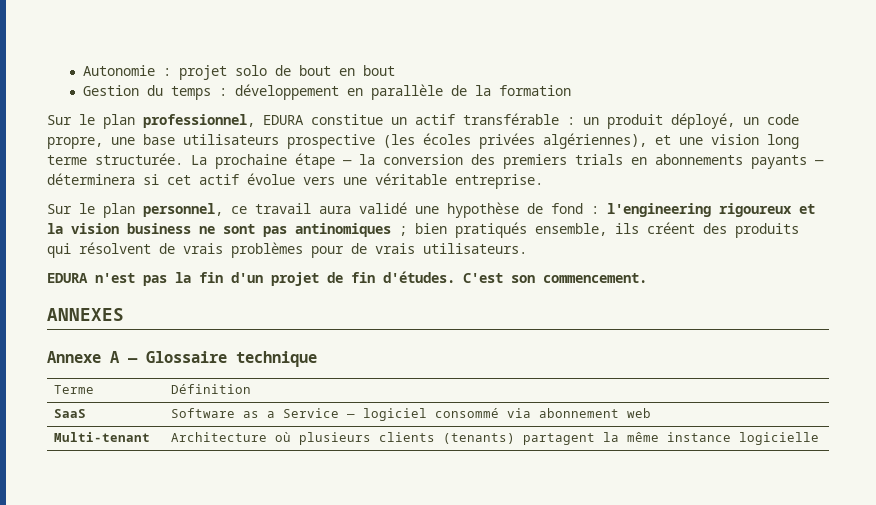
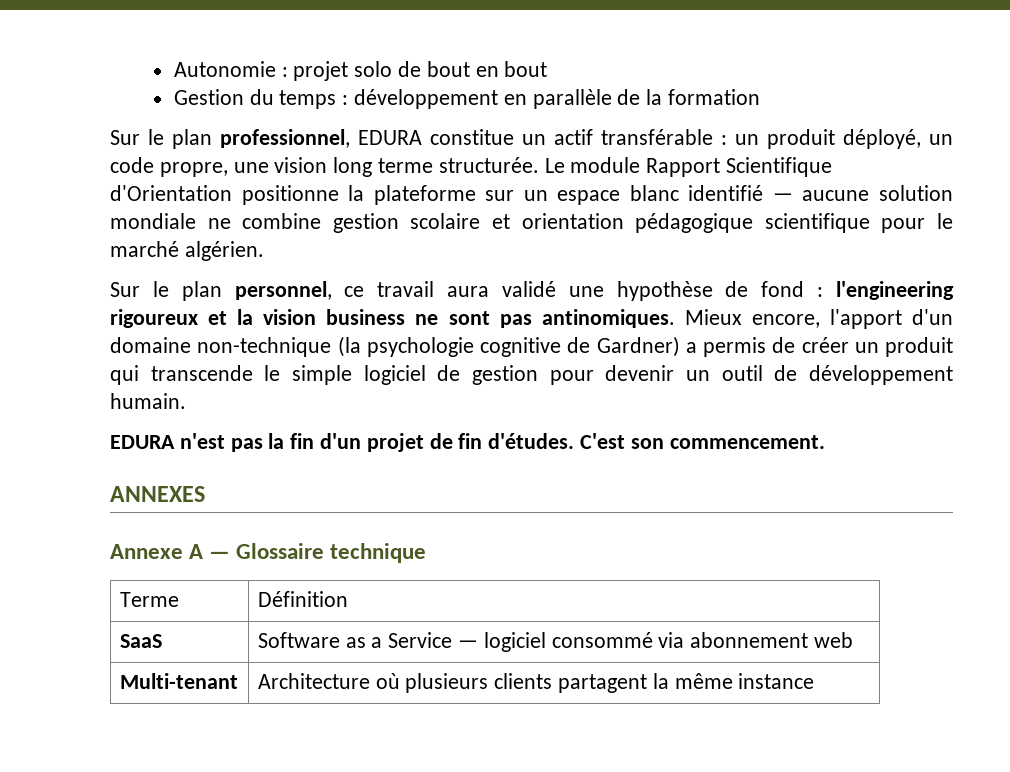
[143,133,799,149] [47,153,824,169] [47,173,543,189] base utilisateurs prospective (les écoles privées algériennes), et une vision long terme structurée. La prochaine étape — la conversion des premiers trials en abonnements payants — déterminera si cet actif évolue vers une véritable entreprise. -> [274,157,833,177] [110,185,953,205] [110,213,954,233] [110,241,264,261] vision long terme structurée. Le module Rapport Scientifique d'Orientation positionne la plateforme sur un espace blanc identifié — aucune solution mondiale ne combine gestion scolaire et orientation pédagogique scientifique pour le marché algérien.
[295,222,799,238] [47,242,527,258] antinomiques ; bien pratiqués ensemble, ils créent des produits qui résolvent de vrais problèmes pour de vrais utilisateurs. -> [541,309,953,329] [110,336,953,357] [110,365,953,385] [110,393,186,409] antinomiques. Mieux encore, l'apport d'un domaine non-technique (la psychologie cognitive de Gardner) a permis de créer un produit qui transcende le simple logiciel de gestion pour devenir un outil de développement humain.
[443,433,516,444] (tenants) -> (553, 681) none
[739,432,820,445] logicielle -> (815, 681) none

